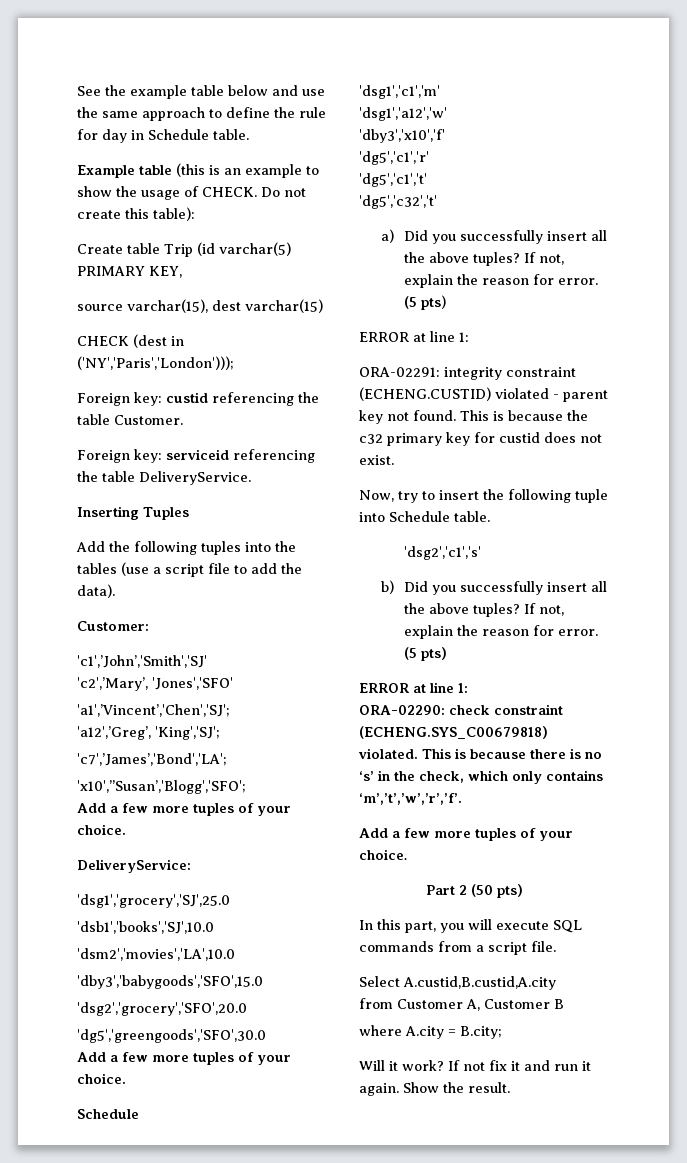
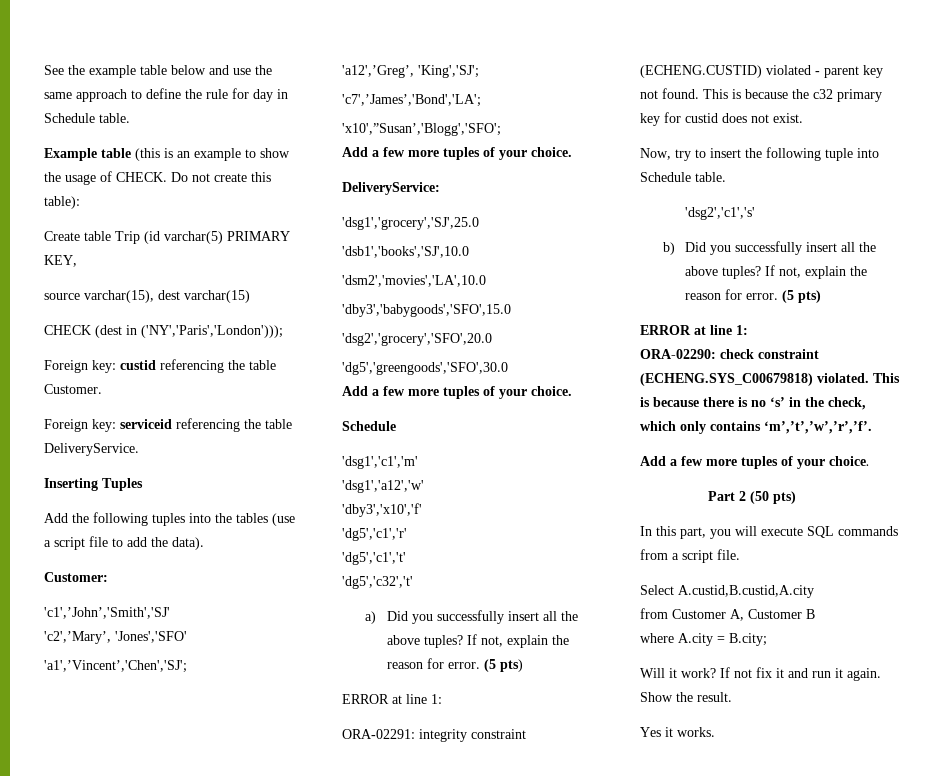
(510, 1087) none -> [640,727,715,737] // Yes it works.

